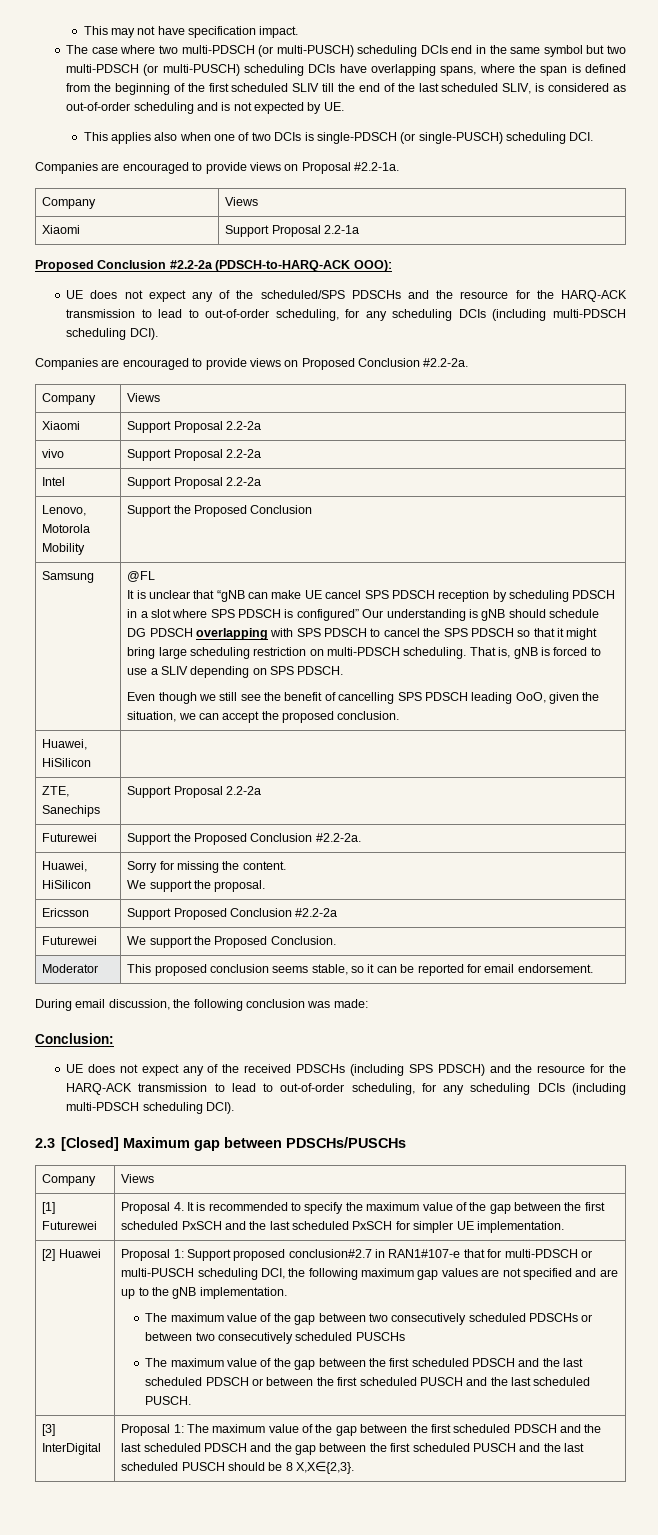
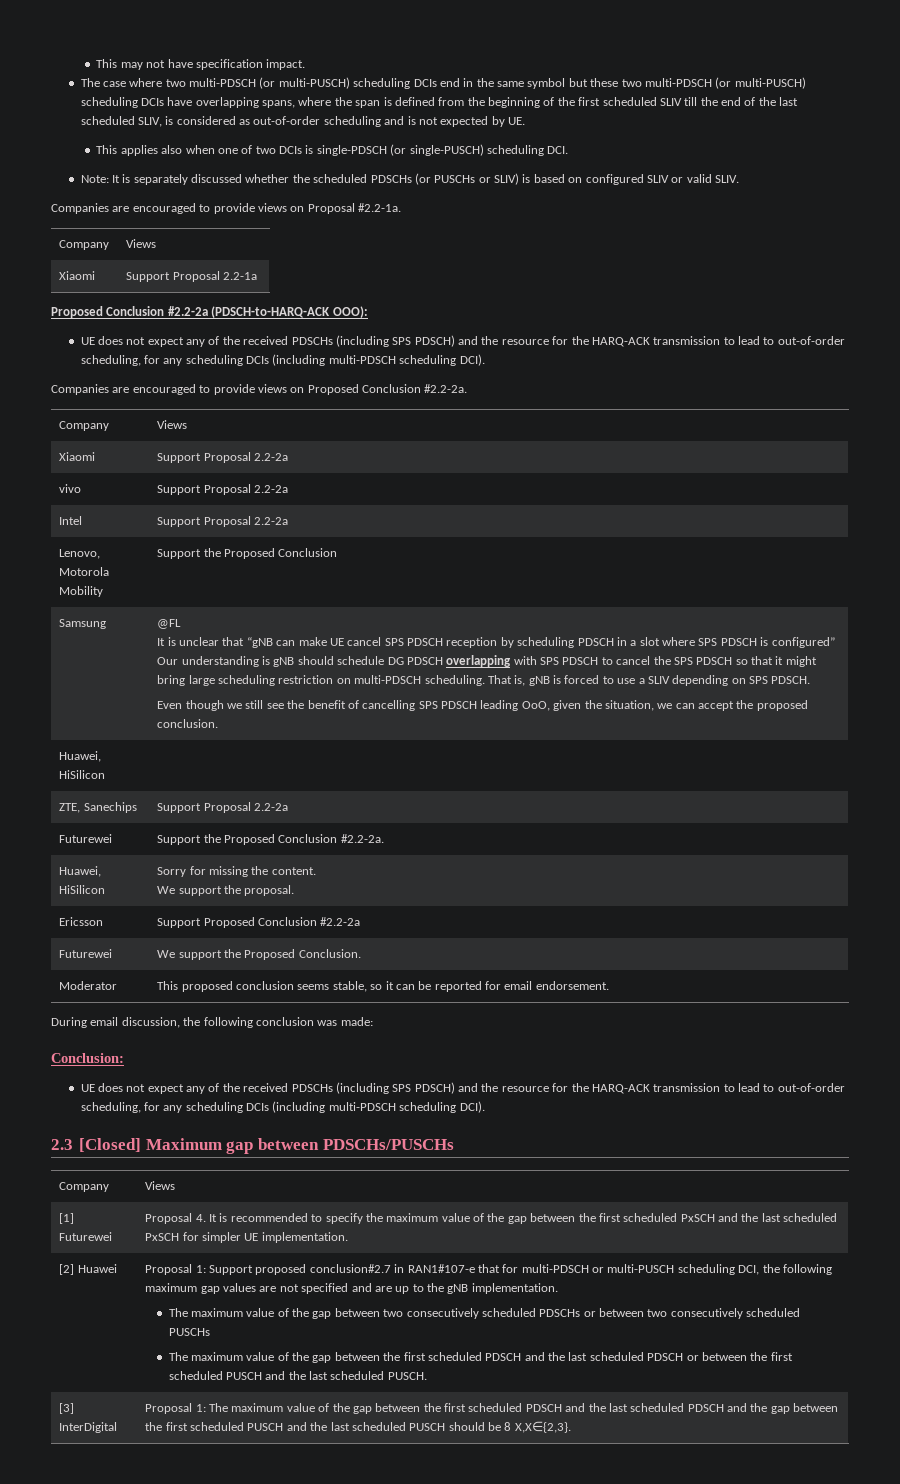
(605, 49) none -> [590,78,619,87] these
(594, 136) none -> [80,173,740,185] // Note: It is separately discussed whether the scheduled PDSCHs (or PUSCHs or SLIV) is based on configured SLIV or valid SLIV.
[260,290,401,299] scheduled/SPS PDSCHs -> [243,335,455,347] received PDSCHs (including SPS PDSCH)

